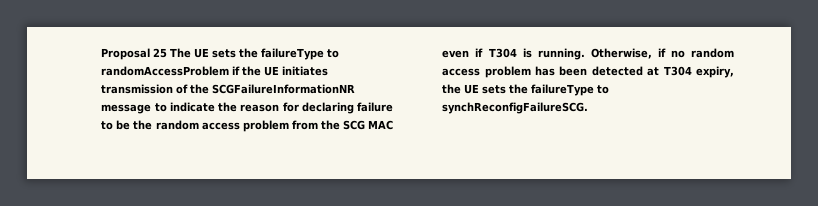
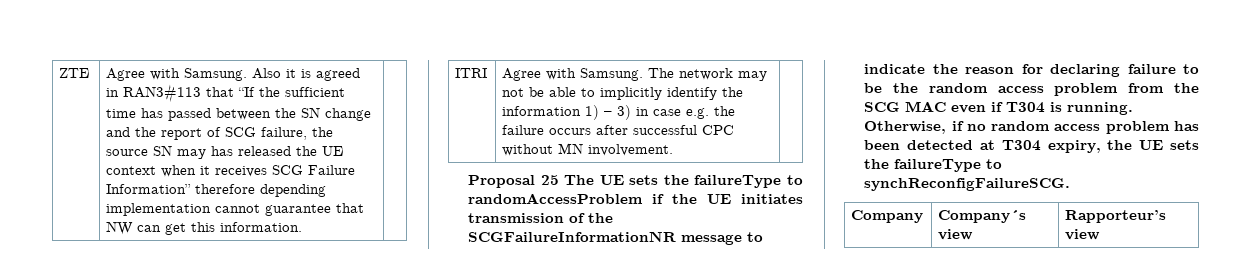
(101, 54) none -> [59,68,90,78] [106,68,361,81] [106,84,346,103] [106,107,372,121] [106,127,334,140] [106,145,344,159] [106,165,356,177] [106,184,327,197] [106,203,365,216] [106,221,303,235] [455,68,488,78] [502,68,768,81] [502,87,744,100] [502,105,736,120] [502,125,735,135] [502,143,674,156] ZTE | Agree with Samsung. Also it is agreed in RAN3#113 that “If the sufficient time has passed between the SN change and the report of SCG failure, the source SN may has released the UE context when it receives SCG Failure Information” therefore depending implementation cannot guarantee that NW can get this information. | // ITRI | Agree with Samsung. The network may not be able to implicitly identify the information 1) – 3) in case e.g. the failure occurs after successful CPC without MN involvement. | //
(589, 108) none -> [851,210,924,223] [938,210,1027,223] [938,229,974,240] [1065,210,1167,223] [1065,229,1101,240] // Company | Company´s view | Rapporteur’s view

